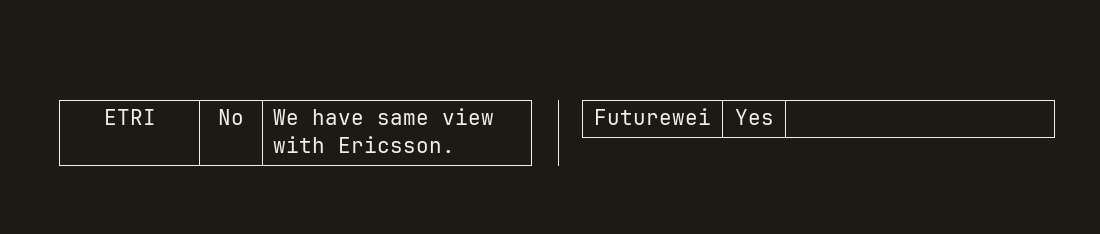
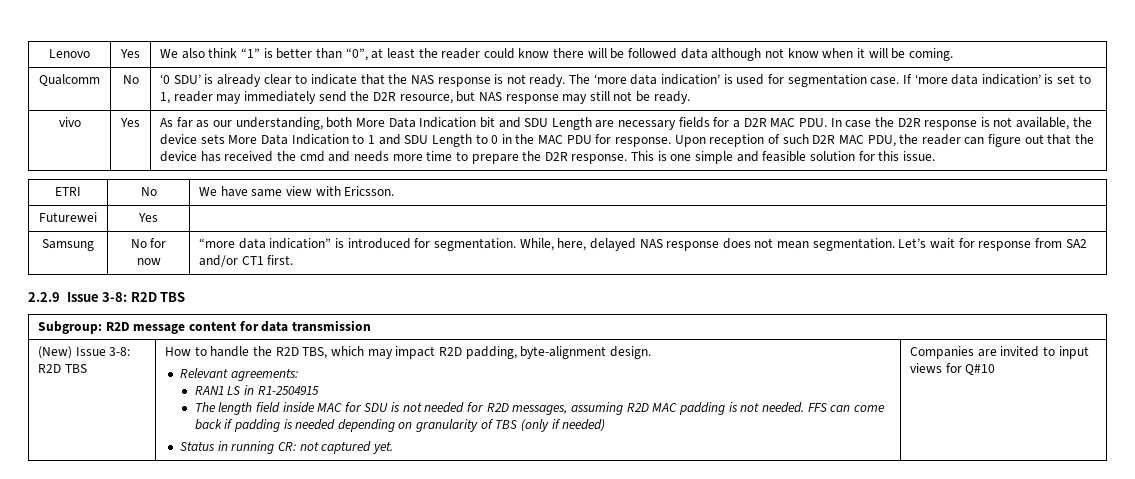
(103, 117) none -> [49,49,90,58] [120,49,140,58] [160,48,953,61] [39,74,100,86] [122,75,139,84] [160,74,1091,87] [160,91,690,104] [58,117,81,127] [120,118,140,127] [160,117,1092,130] [160,134,1095,147] [160,151,935,164] Lenovo | Yes | We also think “1” is better than “0”, at least the reader could know there will be followed data although not know when it will be coming. // Qualcomm | No | ‘0 SDU’ is already clear to indicate that the NAS response is not ready. The ‘more data indication’ is used for segmentation case. If ‘more data indication’ is set to 1, reader may immediately send the D2R resource, but NAS response may still not be ready. // vivo | Yes | As far as our understanding, both More Data Indication bit and SDU Length are necessary fields for a D2R MAC PDU. In case the D2R response is not available, the device sets More Data Indication to 1 and SDU Length to 0 in the MAC PDU for response. Upon reception of such D2R MAC PDU, the reader can figure out that the device has received the cmd and needs more time to prepare the D2R response. This is one simple and feasible solution for this issue. //
(774, 117) none -> [42,239,94,251] [130,238,167,248] [136,258,161,265] [199,238,1087,251] [199,255,294,267] [28,292,186,302] [38,320,371,334] [38,346,131,359] [38,364,87,373] [165,346,651,359] [179,368,298,381] [194,385,319,395] [194,402,885,415] [194,419,606,432] [179,441,393,454] [910,346,1089,359] [910,363,996,375] // Samsung | No for now | “more data indication” is introduced for segmentation. While, here, delayed NAS response does not mean segmentation. Let’s wait for response from SA2 and/or CT1 first. // 2.2.9 Issue 3-8: R2D TBS // Subgroup: R2D message content for data transmission // (New) Issue 3-8: R2D TBS | How to handle the R2D TBS, which may impact R2D padding, byte-alignment design. // Relevant agreements: // RAN1 LS in R1-2504915 // The length field inside MAC for SDU is not needed for R2D messages, assuming R2D MAC padding is not needed. FFS can come back if padding is needed depending on granularity of TBS (only if needed) // Status in running CR: not captured yet. | Companies are invited to input views for Q#10

